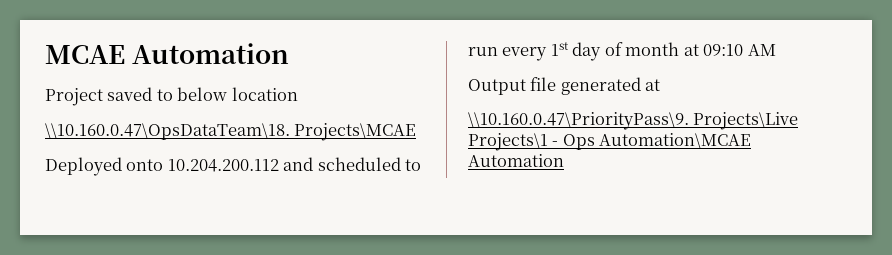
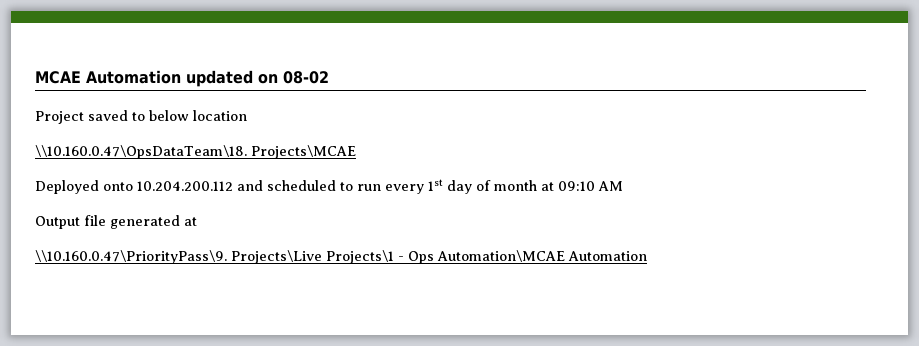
(290, 53) none -> [186,70,329,87] updated on 08-02

